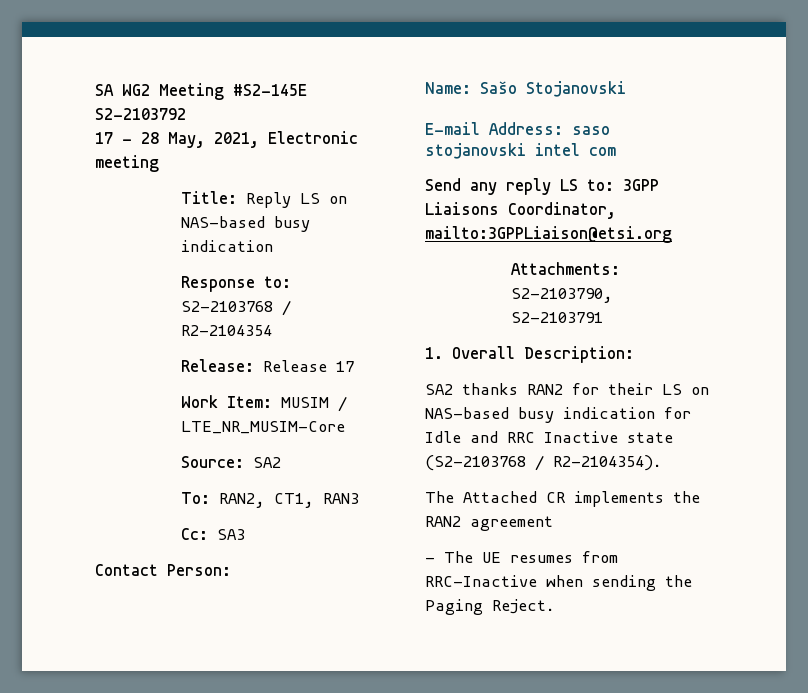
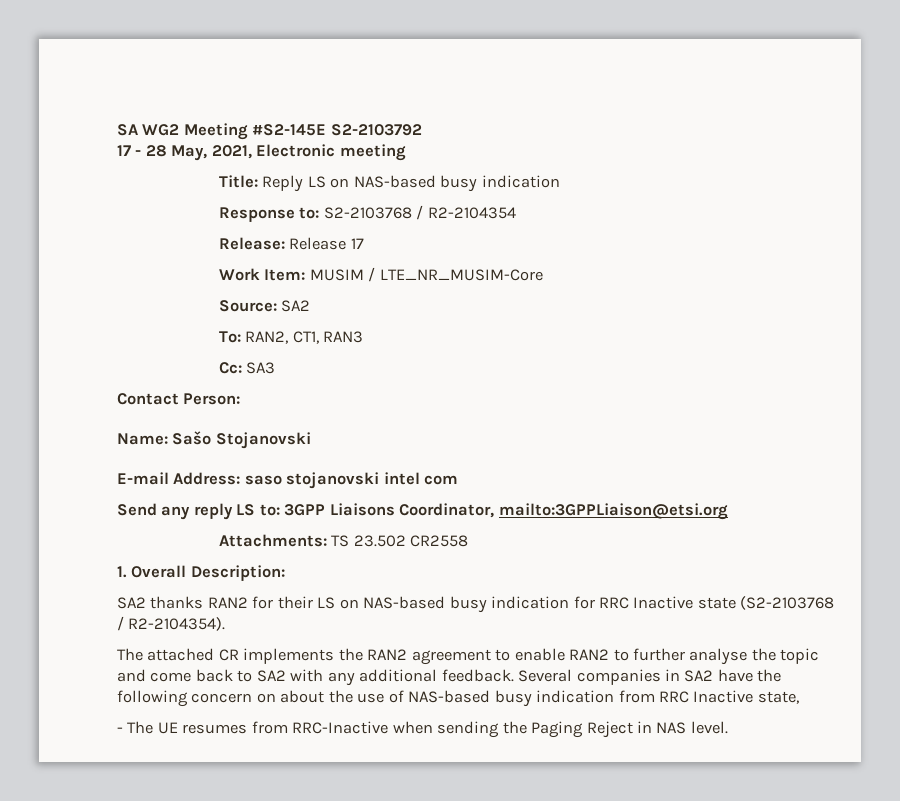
[511,288,614,303] [511,312,604,323] S2-2103790, S2-2103791 -> [331,535,469,547] TS 23.502 CR2558
[425,431,498,443] Idle and -> (595, 602) none
[463,491,537,503] Attached -> [147,648,215,661] attached
(553, 523) none -> [495,648,820,665] [117,669,782,686] [117,690,799,707] to enable RAN2 to further analyse the topic and come back to SA2 with any additional feedback. Several companies in SA2 have the following concern on about the use of NAS-based busy indication from RRC Inactive state,
[492,599,555,614] Reject. -> [586,721,728,738] Reject in NAS level.

